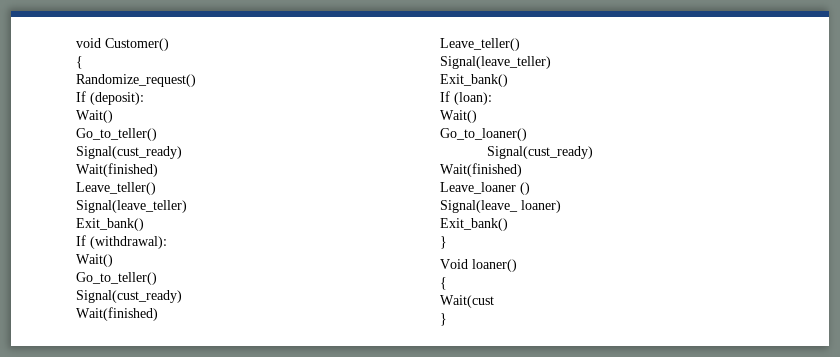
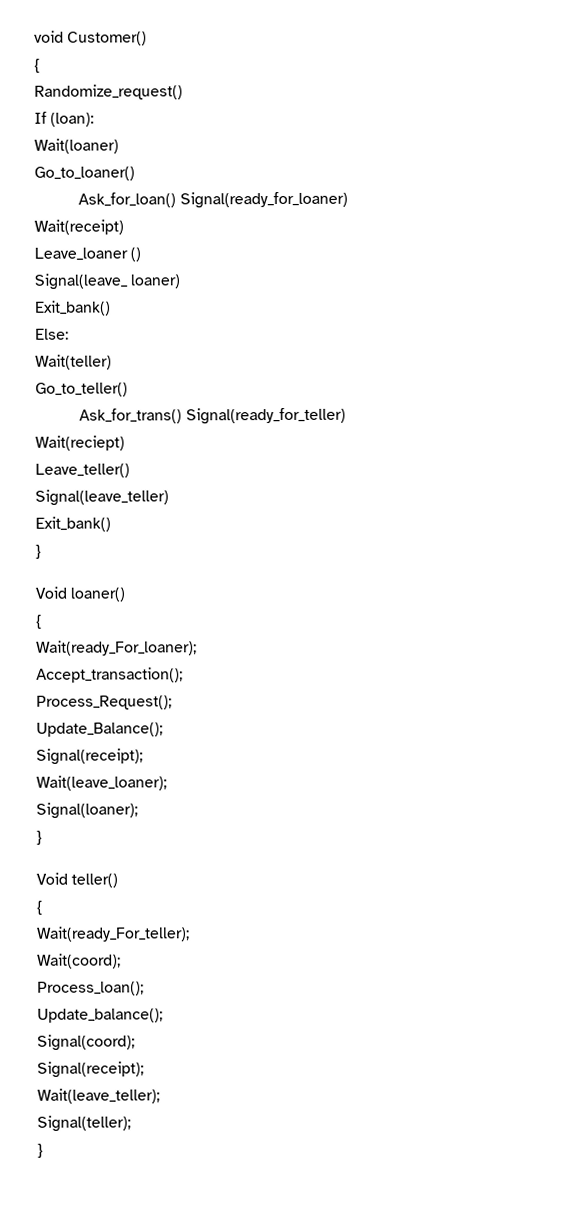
[76,91,144,105] [76,110,113,123] [76,128,157,141] [76,146,182,159] [76,163,158,177] [76,182,156,195] [76,200,187,213] [76,218,144,231] [76,235,167,249] [76,254,113,267] [76,272,157,285] [76,290,182,303] [76,307,158,321] [440,38,520,51] [440,56,551,69] [440,74,508,87] // If (deposit): // Wait() // Go_to_teller() // Signal(cust_ready) // Wait(finished) // Leave_teller() // Signal(leave_teller) // Exit_bank() // If (withdrawal): // Wait() // Go_to_teller() // Signal(cust_ready) // Wait(finished) // Leave_teller() // Signal(leave_teller) // Exit_bank() -> (183, 92) none
[440,110,477,123] Wait() -> [34,138,119,154] Wait(loaner)
[486,146,593,159] [440,163,522,177] Signal(cust_ready) // Wait(finished) -> [78,191,348,209] [34,219,124,235] Ask_for_loan() Signal(ready_for_loaner) // Wait(receipt)
[440,236,447,249] [440,259,517,272] [440,277,447,290] [440,295,494,308] } // Void loaner() // { // Wait(cust -> [35,328,69,340] [35,354,112,370] [35,382,128,397] [79,407,346,425] [35,435,125,451] [35,463,130,478] [35,489,169,506] [35,516,111,532] [35,544,41,559] [35,586,126,602] [36,614,42,629] [36,640,197,656] [36,667,183,683] [36,695,172,710] [36,722,163,737] [36,748,143,765] [36,775,167,791] [36,802,138,819] [36,830,42,845] [36,872,119,888] [36,900,42,915] [36,926,190,942] [37,953,121,969] [37,981,144,996] [37,1008,163,1023] [37,1034,135,1051] [37,1061,144,1078] [37,1088,160,1104] [37,1115,131,1132] Else: // Wait(teller) // Go_to_teller() // Ask_for_trans() Signal(ready_for_teller) // Wait(reciept) // Leave_teller() // Signal(leave_teller) // Exit_bank() // } // Void loaner() // { // Wait(ready_For_loaner); // Accept_transaction(); // Process_Request(); // Update_Balance(); // Signal(receipt); // Wait(leave_loaner); // Signal(loaner); // } // Void teller() // { // Wait(ready_For_teller); // Wait(coord); // Process_loan(); // Update_balance(); // Signal(coord); // Signal(receipt); // Wait(leave_teller); // Signal(teller);

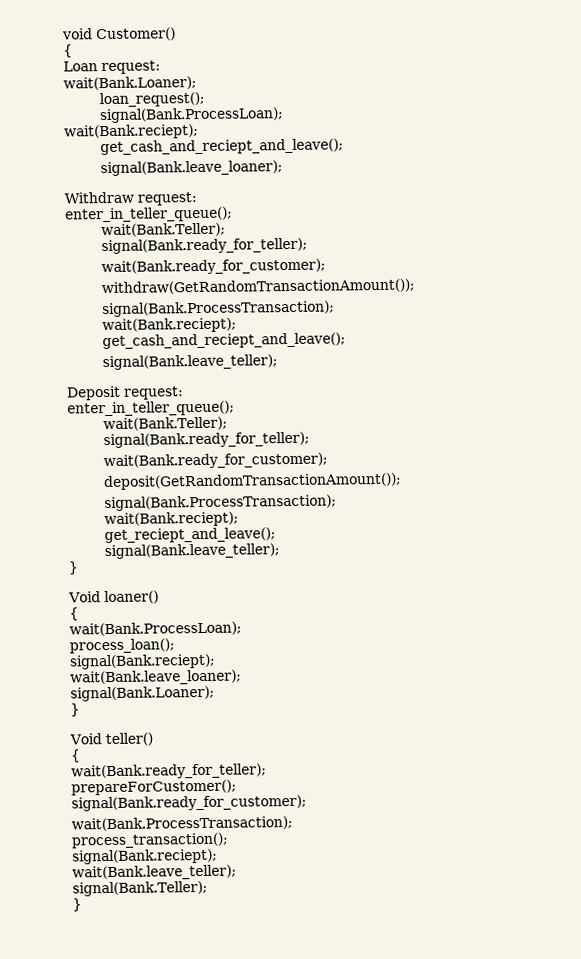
[34,84,183,100] [34,111,95,127] [34,138,119,154] [34,166,135,181] [78,191,348,209] [34,219,124,235] [34,247,142,262] [34,273,181,290] [35,300,111,316] [35,328,69,340] [35,354,112,370] [35,382,128,397] [79,407,346,425] [35,435,125,451] [35,463,130,478] [35,489,169,506] [35,516,111,532] [35,544,41,559] [35,586,126,602] [36,614,42,629] [36,640,197,656] [36,667,183,683] [36,695,172,710] [36,722,163,737] [36,748,143,765] [36,775,167,791] [36,802,138,819] [36,830,42,845] [36,872,119,888] [36,900,42,915] [36,926,190,942] [37,953,121,969] [37,981,144,996] [37,1008,163,1023] [37,1034,135,1051] [37,1061,144,1078] [37,1088,160,1104] [37,1115,131,1132] Randomize_request() // If (loan): // Wait(loaner) // Go_to_loaner() // Ask_for_loan() Signal(ready_for_loaner) // Wait(receipt) // Leave_loaner () // Signal(leave_ loaner) // Exit_bank() // Else: // Wait(teller) // Go_to_teller() // Ask_for_trans() Signal(ready_for_teller) // Wait(reciept) // Leave_teller() // Signal(leave_teller) // Exit_bank() // } // Void loaner() // { // Wait(ready_For_loaner); // Accept_transaction(); // Process_Request(); // Update_Balance(); // Signal(receipt); // Wait(leave_loaner); // Signal(loaner); // } // Void teller() // { // Wait(ready_For_teller); // Wait(coord); // Process_loan(); // Update_balance(); // Signal(coord); // Signal(receipt); // Wait(leave_teller); // Signal(teller); -> [63,60,161,75] [63,76,197,91] [99,91,206,108] [99,107,285,124] [64,123,199,140] [100,138,345,156] [100,160,284,177] [64,191,197,206] [65,206,233,223] [101,222,227,238] [101,237,309,255] [101,258,327,276] [101,278,416,296] [102,300,336,318] [102,317,238,334] [102,332,347,350] [102,354,279,371] [66,385,184,401] [67,400,235,417] [103,416,229,432] [103,431,311,449] [103,452,329,470] [103,472,403,491] [104,494,338,512] [104,511,240,528] [104,527,277,544] [104,543,281,560] [68,561,79,575] [68,590,159,605] [69,607,79,621] [69,621,242,637] [69,638,175,654] [69,653,216,670] [70,669,242,686] [70,685,215,702] [70,703,80,717] [69,732,153,747] [70,749,81,763] [71,763,267,780] [71,779,237,796] [71,794,307,812] [71,815,293,832] [71,832,229,849] [72,848,218,865] [72,864,237,881] [72,880,208,897] Loan request: // wait(Bank.Loaner); // loan_request(); // signal(Bank.ProcessLoan); // wait(Bank.reciept); // get_cash_and_reciept_and_leave(); // signal(Bank.leave_loaner); // Withdraw request: // enter_in_teller_queue(); // wait(Bank.Teller); // signal(Bank.ready_for_teller); // wait(Bank.ready_for_customer); // withdraw(GetRandomTransactionAmount()); // signal(Bank.ProcessTransaction); // wait(Bank.reciept); // get_cash_and_reciept_and_leave(); // signal(Bank.leave_teller); // Deposit request: // enter_in_teller_queue(); // wait(Bank.Teller); // signal(Bank.ready_for_teller); // wait(Bank.ready_for_customer); // deposit(GetRandomTransactionAmount()); // signal(Bank.ProcessTransaction); // wait(Bank.reciept); // get_reciept_and_leave(); // signal(Bank.leave_teller); // } // Void loaner() // { // wait(Bank.ProcessLoan); // process_loan(); // signal(Bank.reciept); // wait(Bank.leave_loaner); // signal(Bank.Loaner); // } // Void teller() // { // wait(Bank.ready_for_teller); // prepareForCustomer(); // signal(Bank.ready_for_customer); // wait(Bank.ProcessTransaction); // process_transaction(); // signal(Bank.reciept); // wait(Bank.leave_teller); // signal(Bank.Teller);

